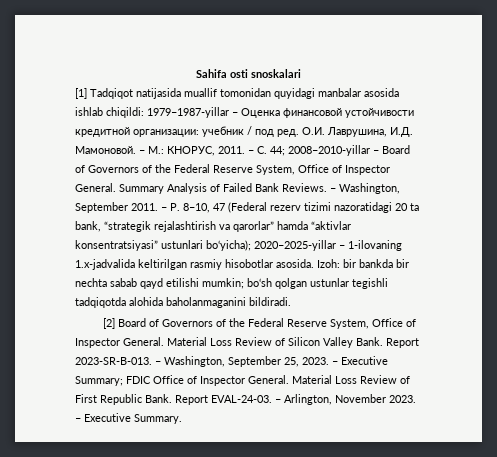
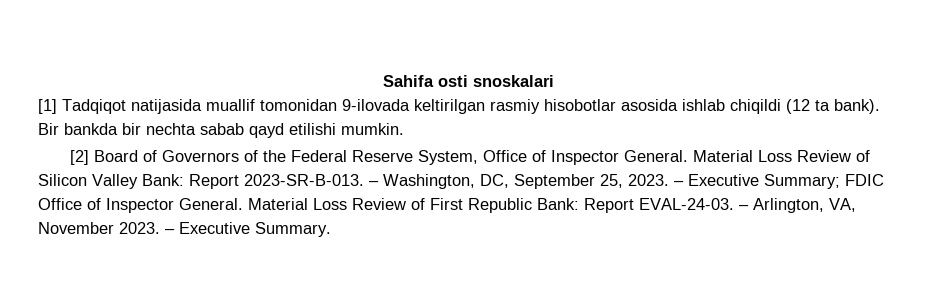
[274,88,399,99] [75,107,414,118] [75,126,413,137] [75,145,410,156] [75,164,390,175] [75,183,400,194] [75,202,419,213] [75,221,351,232] [75,240,402,251] [75,259,356,270] quyidagi manbalar asosida ishlab chiqildi: 1979–1987-yillar – Оценка финансовой устойчивости кредитной организации: учебник / под ред. О.И. Лаврушина, И.Д. Мамоновой. – М.: КНОРУС, 2011. – С. 44; 2008–2010-yillar – Board of Governors of the Federal Reserve System, Office of Inspector General. Summary Analysis of Failed Bank Reviews. – Washington, September 2011. – P. 8–10, 47 (Federal rezerv tizimi nazoratidagi 20 ta bank, “strategik rejalashtirish va qarorlar” hamda “aktivlar konsentratsiyasi” ustunlari bo‘yicha); 2020–2025-yillar – 1-ilovaning 1.x-jadvalida keltirilgan rasmiy hisobotlar asosida. Izoh: bir -> [342,99,880,114] [38,123,59,135] 9-ilovada keltirilgan rasmiy hisobotlar asosida ishlab chiqildi (12 ta bank). Bir
[202,278,388,289] [75,297,291,308] mumkin; bo‘sh qolgan ustunlar tegishli tadqiqotda alohida baholanmaganini bildiradi. -> [341,123,404,135] mumkin.
[356,337,383,346] Bank. -> [142,174,184,186] Bank:
(225, 361) none -> [480,174,509,188] DC,
[145,394,172,403] Bank. -> [537,198,579,210] Bank:
(332, 399) none -> [829,198,856,212] VA,

